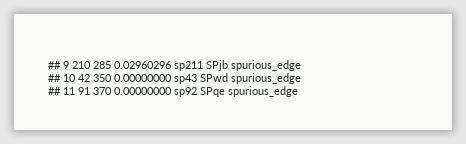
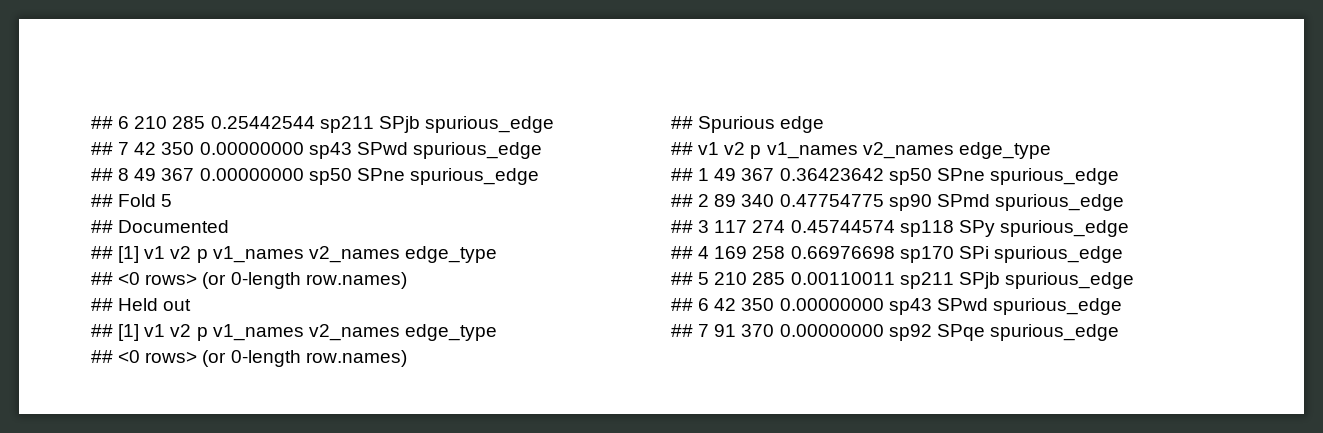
[48,60,301,71] [48,73,301,84] [48,87,75,95] ## 9 210 285 0.02960296 sp211 SPjb spurious_edge // ## 10 42 350 0.00000000 sp43 SPwd spurious_edge // ## 11 -> [91,116,554,133] [91,142,542,159] [91,168,539,185] [91,194,173,207] [91,220,230,233] [91,246,497,263] [91,272,407,289] [91,298,192,311] [91,324,497,341] [91,350,407,367] [671,116,825,133] [671,142,1051,159] [671,168,1119,185] [671,194,1124,211] [671,220,1129,237] [671,246,1123,263] [671,272,1134,289] [671,298,1122,315] [671,324,710,337] ## 6 210 285 0.25442544 sp211 SPjb spurious_edge // ## 7 42 350 0.00000000 sp43 SPwd spurious_edge // ## 8 49 367 0.00000000 sp50 SPne spurious_edge // ## Fold 5 // ## Documented // ## [1] v1 v2 p v1_names v2_names edge_type // ## <0 rows> (or 0-length row.names) // ## Held out // ## [1] v1 v2 p v1_names v2_names edge_type // ## <0 rows> (or 0-length row.names) // ## Spurious edge // ## v1 v2 p v1_names v2_names edge_type // ## 1 49 367 0.36423642 sp50 SPne spurious_edge // ## 2 89 340 0.47754775 sp90 SPmd spurious_edge // ## 3 117 274 0.45744574 sp118 SPy spurious_edge // ## 4 169 258 0.66976698 sp170 SPi spurious_edge // ## 5 210 285 0.00110011 sp211 SPjb spurious_edge // ## 6 42 350 0.00000000 sp43 SPwd spurious_edge // ## 7

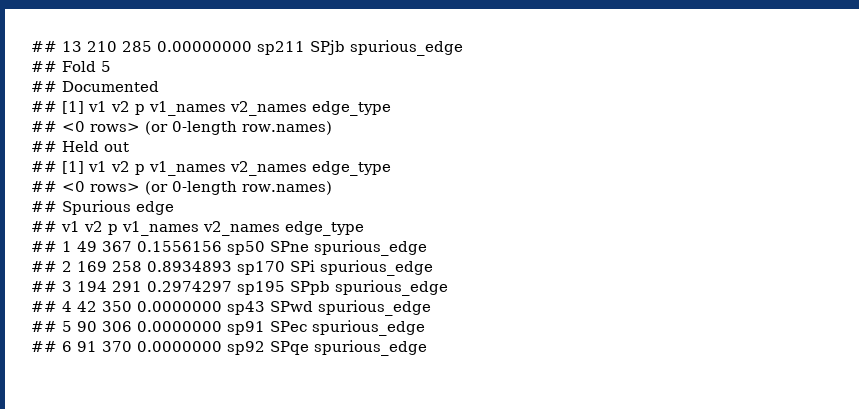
[91,116,554,133] [91,142,542,159] [91,168,539,185] ## 6 210 285 0.25442544 sp211 SPjb spurious_edge // ## 7 42 350 0.00000000 sp43 SPwd spurious_edge // ## 8 49 367 0.00000000 sp50 SPne spurious_edge -> [31,40,463,56] ## 13 210 285 0.00000000 sp211 SPjb spurious_edge
[779,168,884,181] 0.36423642 -> [137,241,222,252] 0.1556156
[714,194,1124,211] [671,220,1129,237] [671,246,710,259] 89 340 0.47754775 sp90 SPmd spurious_edge // ## 3 117 274 0.45744574 sp118 SPy spurious_edge // ## 4 -> (72, 266) none
[790,246,895,259] 0.66976698 -> [147,261,232,272] 0.8934893
[698,272,1134,289] [671,298,1122,315] [671,324,710,337] 5 210 285 0.00110011 sp211 SPjb spurious_edge // ## 6 42 350 0.00000000 sp43 SPwd spurious_edge // ## 7 -> [62,280,448,296] [31,300,431,316] [31,320,425,336] [31,341,72,352] 3 194 291 0.2974297 sp195 SPpb spurious_edge // ## 4 42 350 0.0000000 sp43 SPwd spurious_edge // ## 5 90 306 0.0000000 sp91 SPec spurious_edge // ## 6
[779,324,884,337] 0.00000000 -> [137,341,222,352] 0.0000000

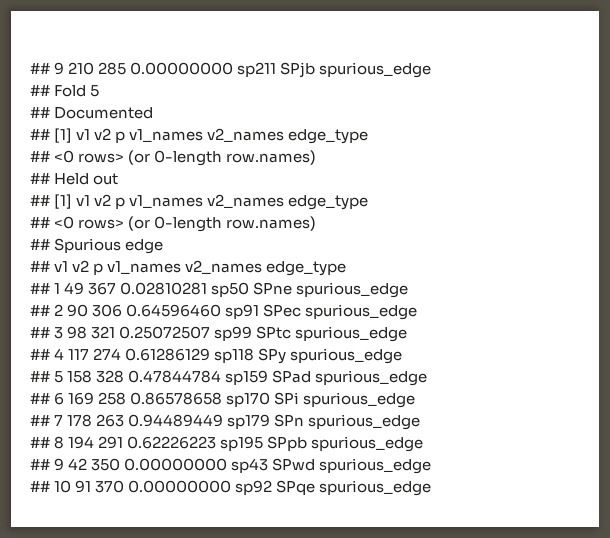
[31,41,82,52] ## 13 -> [30,62,65,75] ## 9
[137,241,222,252] 0.1556156 -> [120,282,208,295] 0.02810281
(72, 266) none -> [67,304,418,320] [30,326,408,342] [30,348,403,364] [30,370,428,386] [30,392,65,405] 90 306 0.64596460 sp91 SPec spurious_edge // ## 3 98 321 0.25072507 sp99 SPtc spurious_edge // ## 4 117 274 0.61286129 sp118 SPy spurious_edge // ## 5 158 328 0.47844784 sp159 SPad spurious_edge // ## 6
[147,261,232,272] 0.8934893 -> [130,392,223,405] 0.86578658
[62,281,72,292] 3 -> [54,414,421,430] [30,436,65,449] 7 178 263 0.94489449 sp179 SPn spurious_edge // ## 8
[147,281,232,292] 0.2974297 -> [127,436,217,449] 0.62226223
[62,301,72,312] 4 -> [54,458,65,471] 9
[137,301,222,312] 0.0000000 -> [124,458,228,471] 0.00000000
[62,320,425,336] [31,341,72,352] 5 90 306 0.0000000 sp91 SPec spurious_edge // ## 6 -> [54,480,72,493] 10
[137,341,222,352] 0.0000000 -> [128,480,232,493] 0.00000000

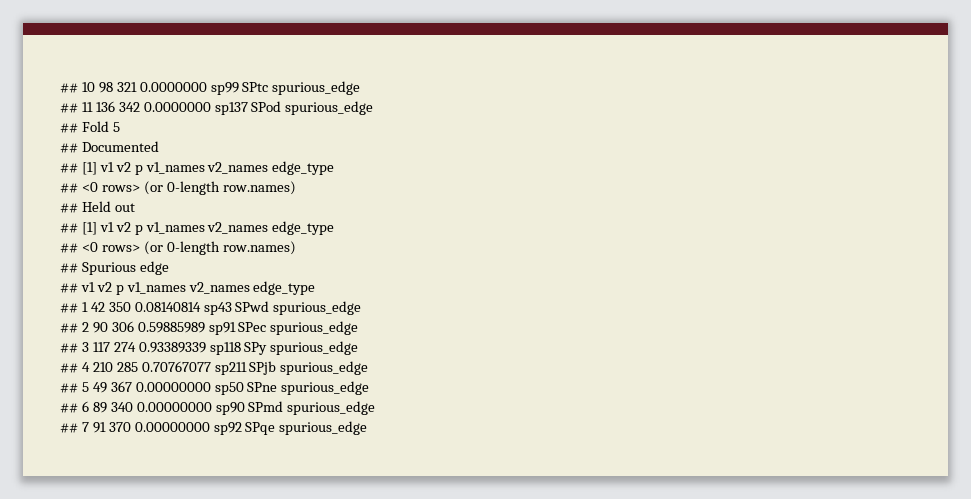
[30,62,316,78] ## 9 210 285 0.00000000 sp211 SPjb -> [60,81,361,95] [60,101,282,115] ## 10 98 321 0.0000000 sp99 SPtc spurious_edge // ## 11 136 342 0.0000000 sp137 SPod
[64,282,293,297] 49 367 0.02810281 sp50 SPne -> [90,301,270,315] 42 350 0.08140814 sp43 SPwd
[126,304,222,317] 0.64596460 -> [137,322,205,333] 0.59885989
[67,326,408,342] [30,348,65,360] 98 321 0.25072507 sp99 SPtc spurious_edge // ## 4 -> (89, 347) none
[125,348,211,361] 0.61286129 -> [138,342,206,353] 0.93389339
[54,370,428,386] [30,392,416,408] [30,414,421,430] [30,436,424,452] [30,458,432,474] [30,480,72,493] 5 158 328 0.47844784 sp159 SPad spurious_edge // ## 6 169 258 0.86578658 sp170 SPi spurious_edge // ## 7 178 263 0.94489449 sp179 SPn spurious_edge // ## 8 194 291 0.62226223 sp195 SPpb spurious_edge // ## 9 42 350 0.00000000 sp43 SPwd spurious_edge // ## 10 -> [81,361,369,375] [60,381,370,395] [60,401,376,415] [60,422,89,433] 4 210 285 0.70767077 sp211 SPjb spurious_edge // ## 5 49 367 0.00000000 sp50 SPne spurious_edge // ## 6 89 340 0.00000000 sp90 SPmd spurious_edge // ## 7

